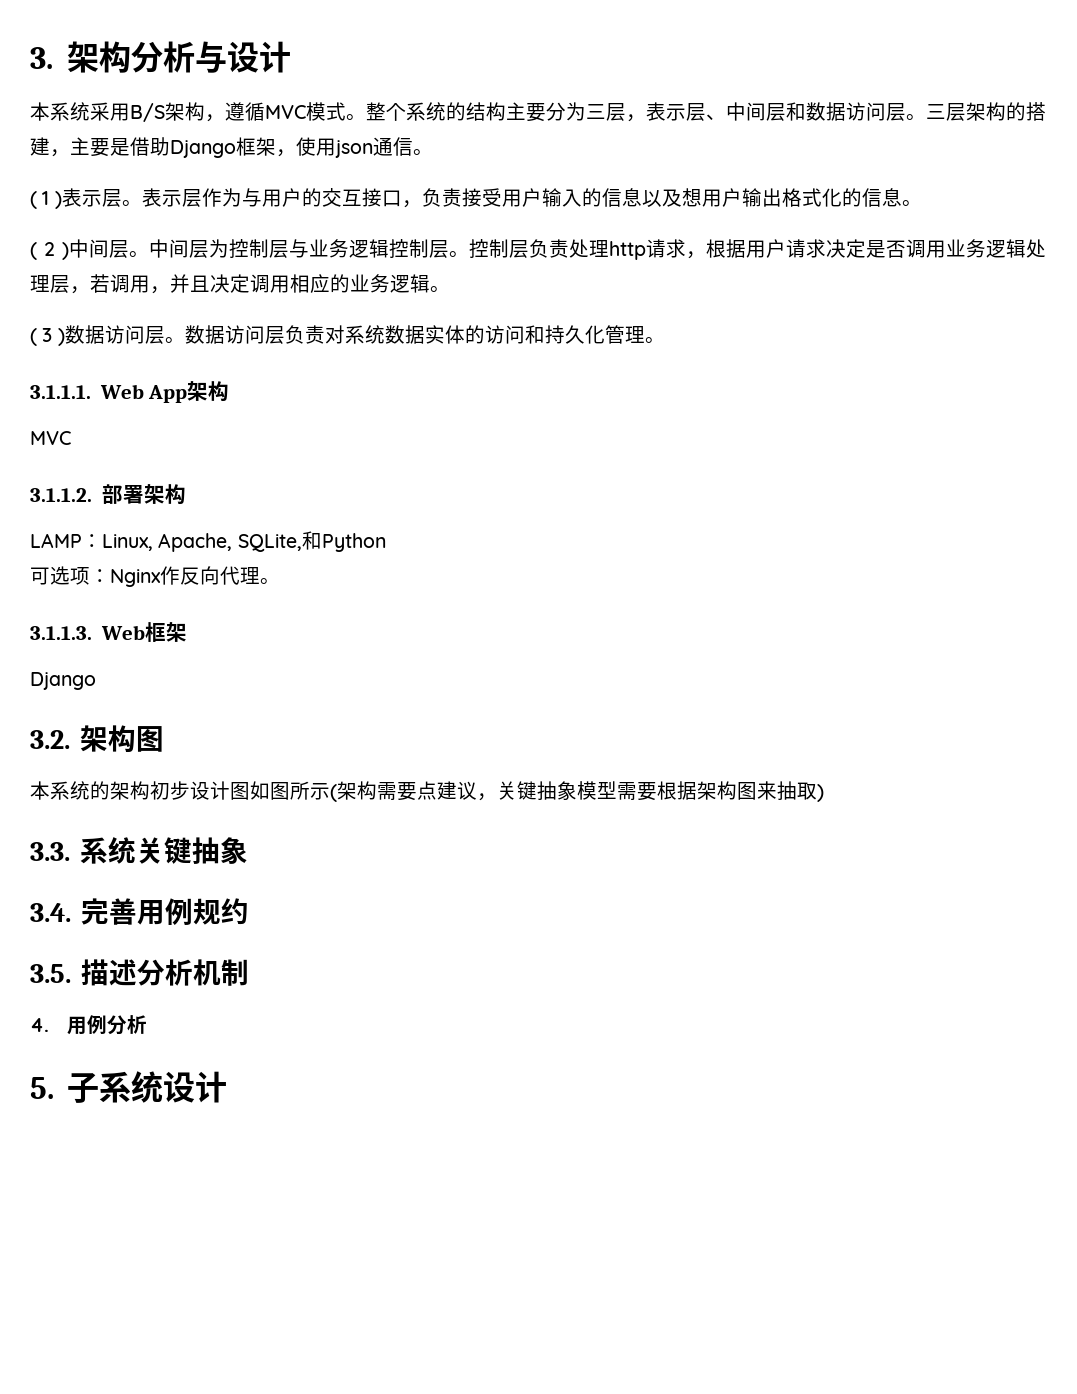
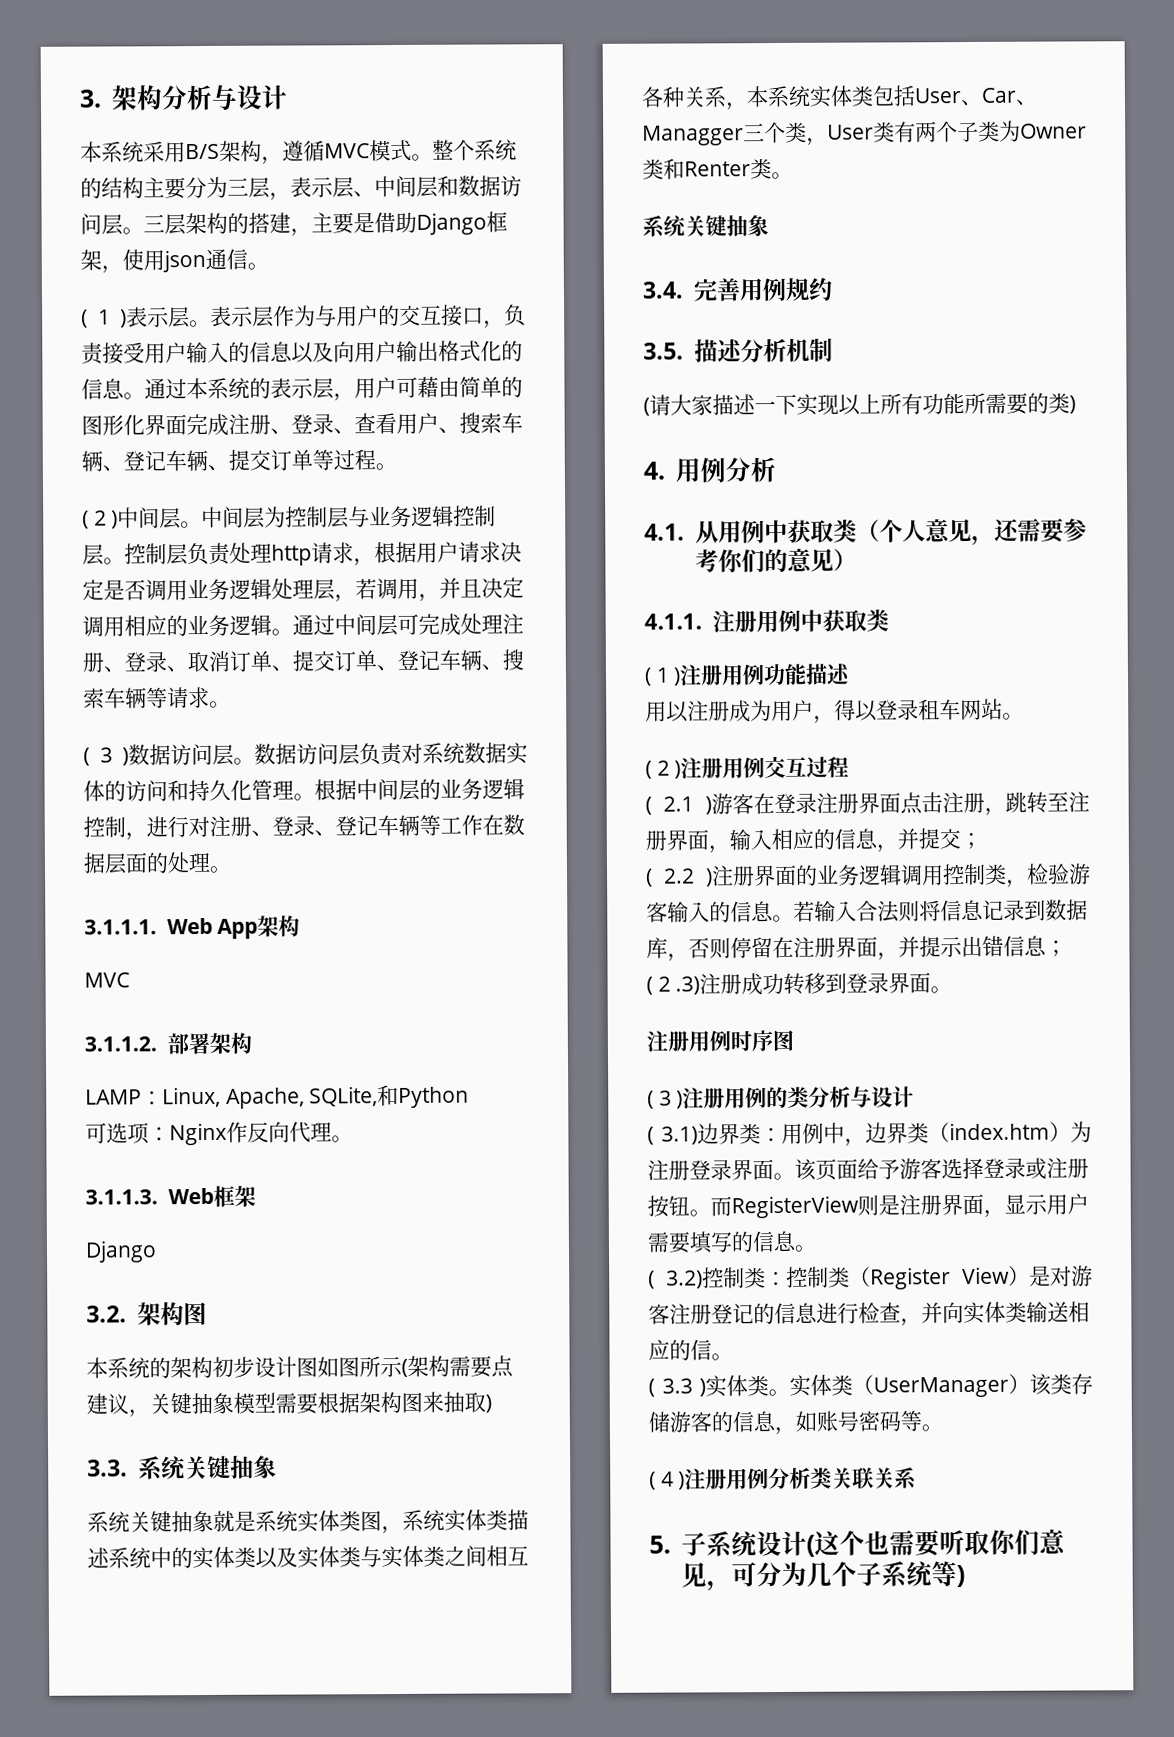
[681,188,702,207] 想 -> [333,341,355,363] 向
(922, 203) none -> [144,376,523,402] [81,412,523,436] [81,449,397,472] 通过本系统的表示层，用户可藉由简单的图形化界面完成注册、登录、查看用户、搜索车辆、登记车辆、提交订单等过程。
(450, 289) none -> [292,613,524,637] [82,649,524,673] [83,686,231,709] 通过中间层可完成处理注册、登录、取消订单、提交订单、登记车辆、搜索车辆等请求。
(665, 340) none -> [314,778,525,801] [83,814,525,841] [83,852,232,875] 根据中间层的业务逻辑控制，进行对注册、登录、登记车辆等工作在数据层面的处理。
(248, 850) none -> [87,1509,529,1535] [87,1545,529,1570] [641,85,1038,111] [642,120,1087,146] [642,158,793,180] [642,215,769,238] // 系统关键抽象就是系统实体类图，系统实体类描述系统中的实体类以及实体类与实体类之间相互各种关系，本系统实体类包括User、Car、Managger三个类，User类有两个子类为Owner类和Renter类。 // 系统关键抽象
[30,1015,147,1035] [30,1071,227,1103] 4.用例分析 // 5.子系统设计 -> [643,392,1076,416] [643,457,776,483] [644,518,1087,545] [694,548,857,573] [644,609,889,633] [644,663,852,686] [645,698,1024,724] [645,755,850,779] [645,791,1090,816] [645,828,982,854] [646,863,1091,888] [646,899,1088,923] [646,935,1067,962] [646,972,953,996] [646,1029,794,1052] [647,1086,915,1109] [647,1121,1092,1147] [647,1157,1089,1181] [647,1193,1089,1219] [647,1230,817,1254] [648,1265,1093,1290] [648,1301,1090,1327] [648,1339,733,1361] [648,1373,1093,1398] [648,1410,943,1436] [649,1467,918,1490] [649,1529,1066,1558] [680,1561,965,1591] (请大家描述一下实现以上所有功能所需要的类) // 4.用例分析 // 4.1.从用例中获取类（个人意见，还需要参考你们的意见） // 4.1.1.注册用例中获取类 // ( 1 )注册用例功能描述 // 用以注册成为用户，得以登录租车网站。 // ( 2 )注册用例交互过程 // ( 2.1 )游客在登录注册界面点击注册，跳转至注册界面，输入相应的信息，并提交； // ( 2.2 )注册界面的业务逻辑调用控制类，检验游客输入的信息。若输入合法则将信息记录到数据库，否则停留在注册界面，并提示出错信息； // ( 2 .3)注册成功转移到登录界面。 // 注册用例时序图 // ( 3 )注册用例的类分析与设计 // ( 3.1)边界类：用例中，边界类（index.htm）为注册登录界面。该页面给予游客选择登录或注册按钮。而RegisterView则是注册界面，显示用户需要填写的信息。 // ( 3.2)控制类：控制类（Register View）是对游客注册登记的信息进行检查，并向实体类输送相应的信。 // ( 3.3 )实体类。实体类（UserManager）该类存储游客的信息，如账号密码等。 // ( 4 )注册用例分析类关联关系 // 5.子系统设计(这个也需要听取你们意见，可分为几个子系统等)

